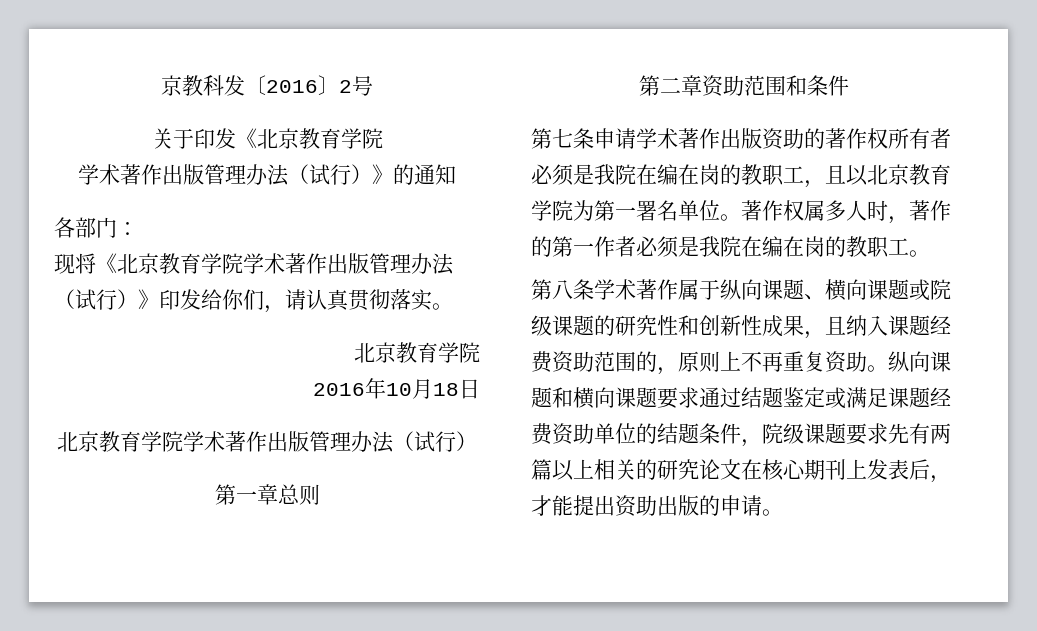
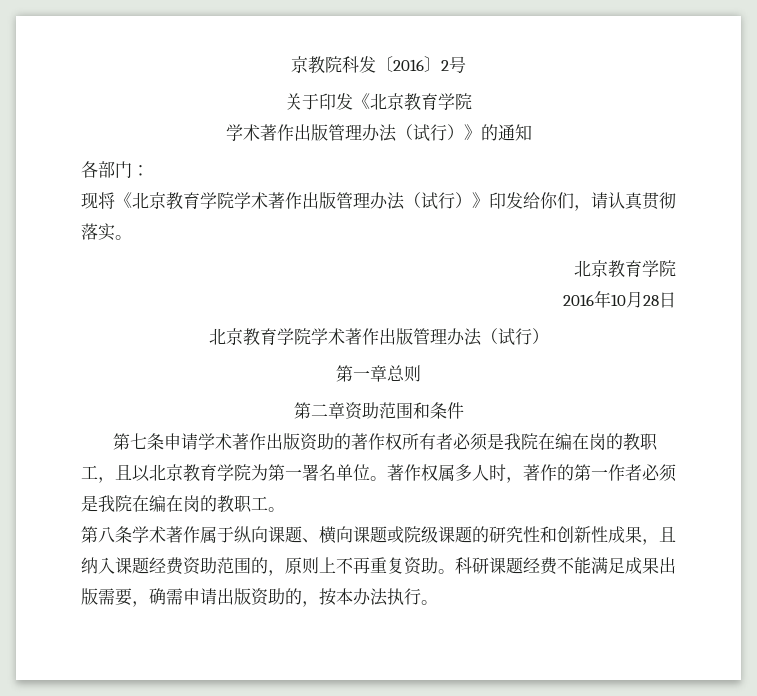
[161,75,203,96] 京教 -> [291,56,342,74] 京教院
[433,383,459,396] 18 -> [643,295,659,306] 28
[888,351,951,372] [531,387,951,409] [531,423,951,447] [531,459,951,483] [531,495,762,517] 纵向课题和横向课题要求通过结题鉴定或满足课题经费资助单位的结题条件，院级课题要求先有两篇以上相关的研究论文在核心期刊上发表后，才能提出资助出版的申请 -> [455,557,676,575] [81,588,421,607] 科研课题经费不能满足成果出版需要，确需申请出版资助的，按本办法执行

